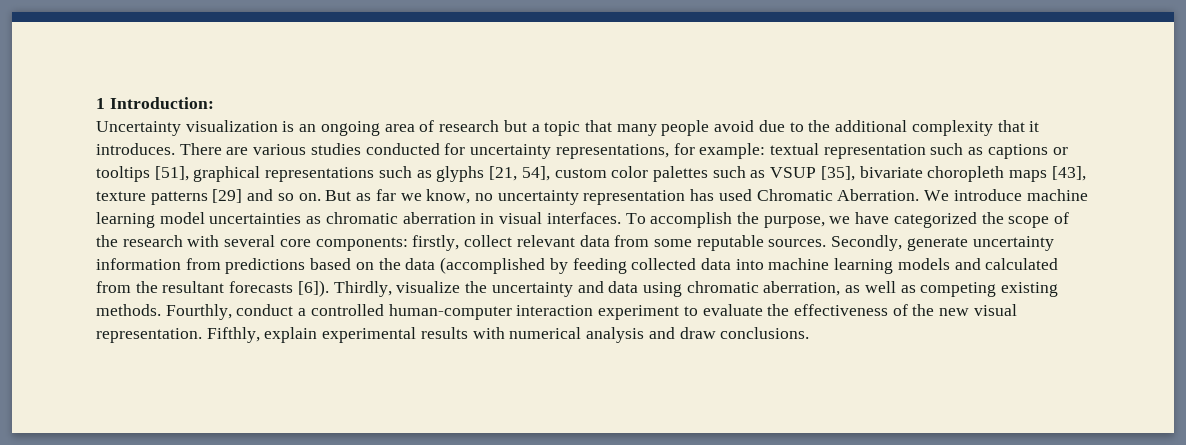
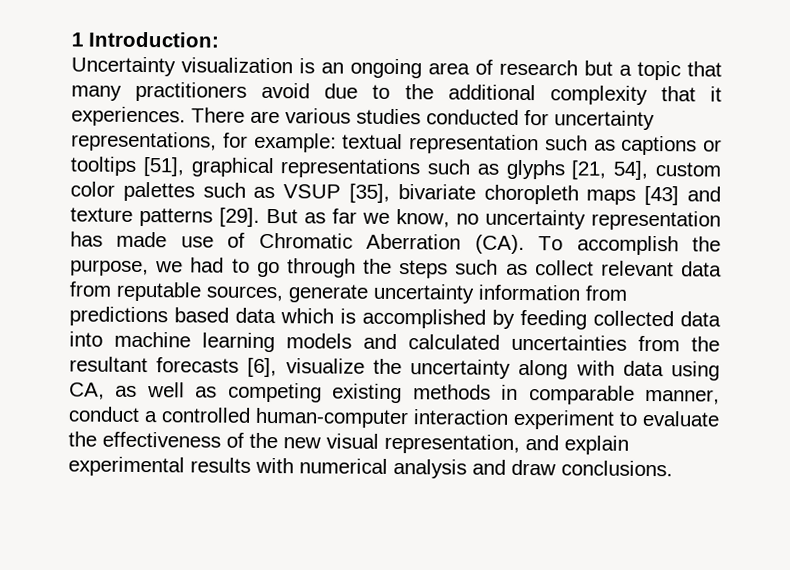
[661,120,710,136] people -> [135,81,248,102] practitioners
[96,143,175,155] introduces. -> [71,106,186,127] experiences.
[1051,166,1086,181] [96,189,321,205] [43], texture patterns [29] and so on. -> [644,185,721,206] [70,207,260,227] [43] and texture patterns [29].
[718,189,1088,201] [96,212,621,228] used Chromatic Aberration. We introduce machine learning model uncertainties as chromatic aberration in visual interfaces. -> [116,231,525,255] made use of Chromatic Aberration (CA).
[855,212,1070,228] [96,235,903,251] have categorized the scope of the research with several core components: firstly, collect relevant data from some reputable sources. Secondly, -> [190,257,722,279] [69,281,283,302] had to go through the steps such as collect relevant data from reputable sources,
[355,257,546,274] on the data (accomplished -> [235,307,486,329] data which is accomplished
(1059, 264) none -> [511,334,627,351] uncertainties
[297,280,392,297] [6]). Thirdly, -> [247,357,278,378] [6],
[577,281,841,297] and data using chromatic aberration, -> [518,359,720,381] [69,382,105,400] along with data using CA,
[96,304,232,320] methods. Fourthly, -> [412,384,721,405] methods in comparable manner,
[96,327,260,343] representation. Fifthly, -> [384,433,559,454] representation, and

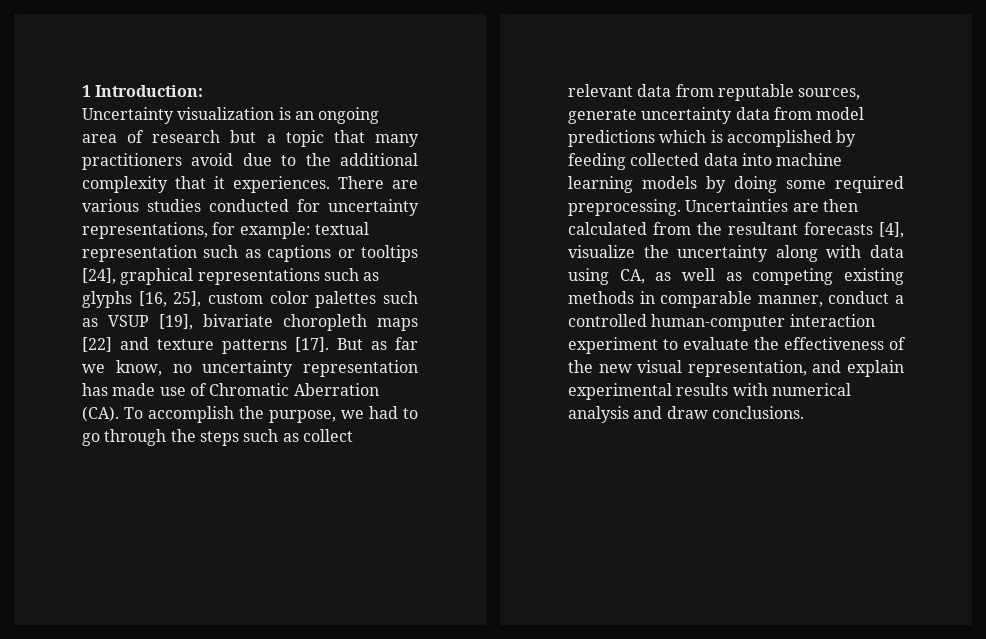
[142,157,184,177] [51], -> [82,268,116,284] [24],
[571,160,649,180] [21, 54], -> [138,291,202,307] [16, 25],
[349,183,391,203] [35], -> [159,314,193,330] [19],
[644,185,680,206] [43] -> [82,337,112,352] [22]
[219,207,260,227] [29]. -> [295,337,329,352] [17].
[478,284,628,301] [69,306,276,327] information from predictions based data -> [735,107,865,120] [568,130,655,147] data from model predictions
[363,333,627,351] and calculated uncertainties -> [706,176,904,193] [568,199,858,216] [568,222,647,235] by doing some required preprocessing. Uncertainties are then calculated
[247,357,278,378] [6], -> [879,222,904,238] [4],

